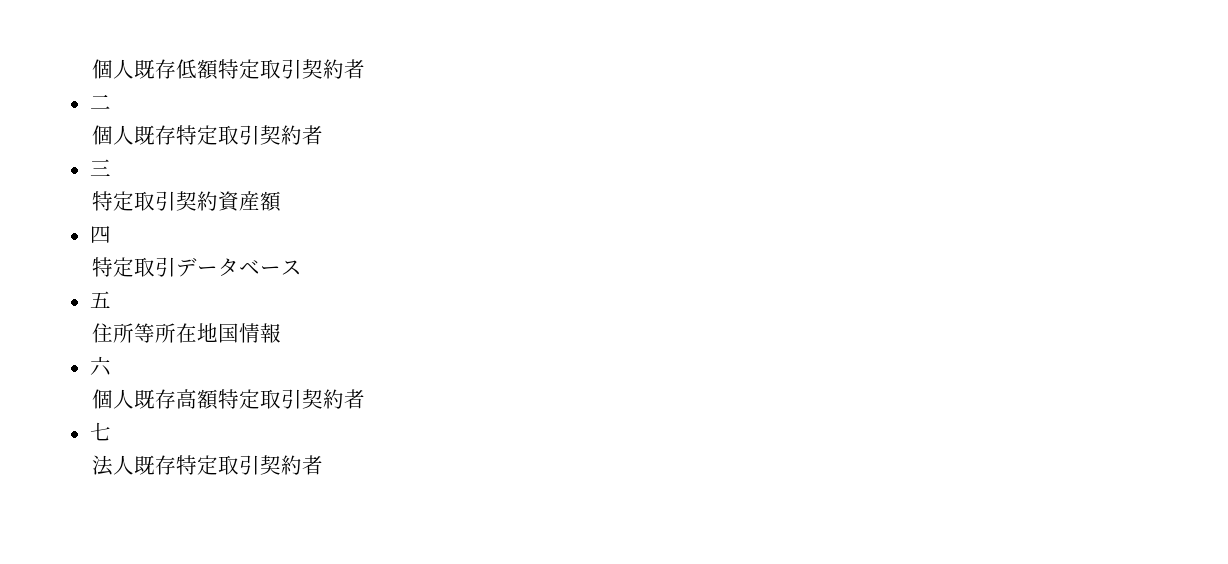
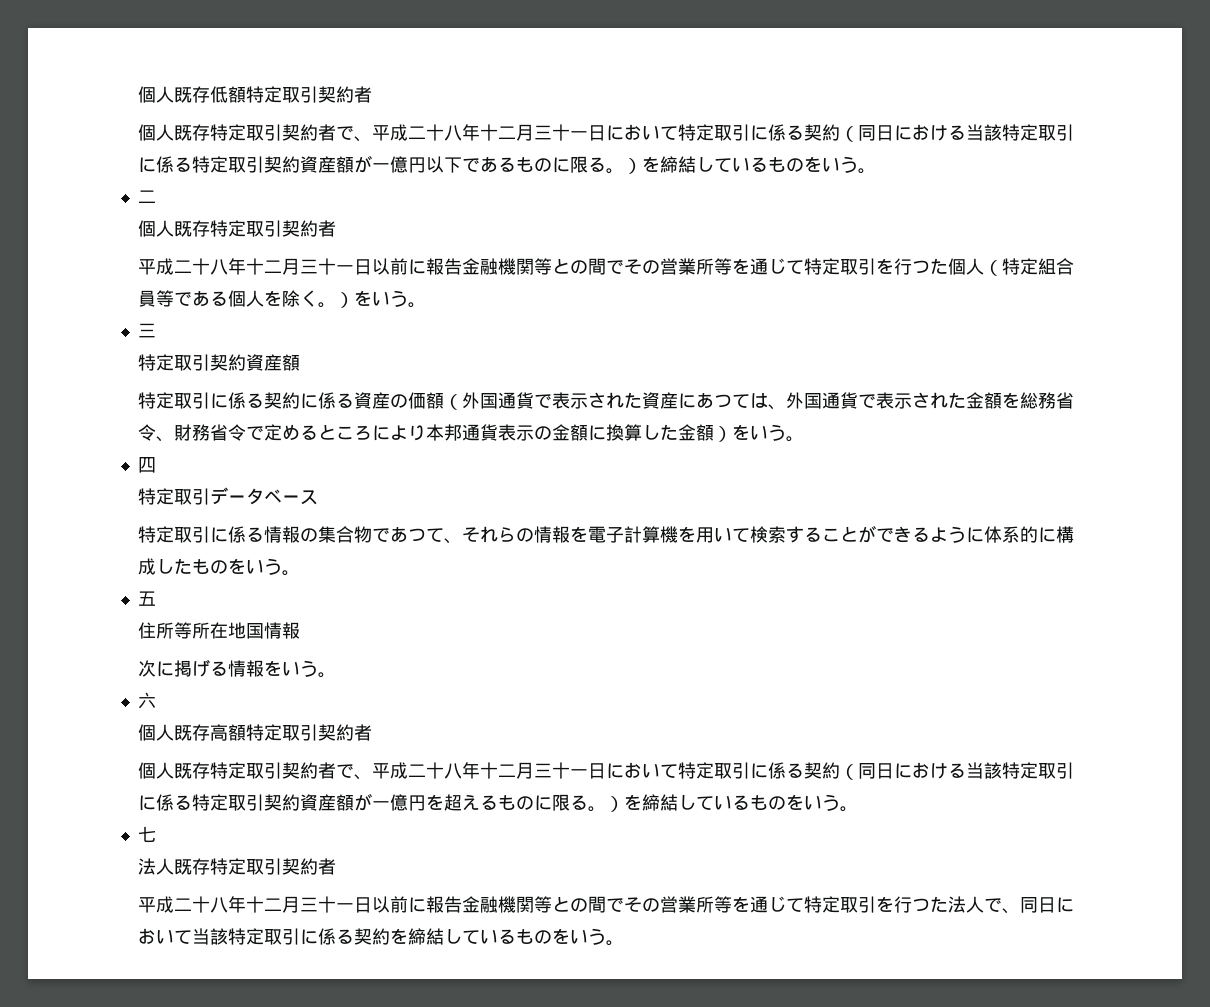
(366, 69) none -> [137,124,1074,142] [137,155,876,174] // 個人既存特定取引契約者で、平成二十八年十二月三十一日において特定取引に係る契約（同日における当該特定取引に係る特定取引契約資産額が一億円以下であるものに限る。）を締結しているものをいう。
(324, 135) none -> [137,258,1074,276] [137,290,426,308] // 平成二十八年十二月三十一日以前に報告金融機関等との間でその営業所等を通じて特定取引を行つた個人（特定組合員等である個人を除く。）をいう。
(282, 201) none -> [137,392,1074,410] [137,424,804,442] // 特定取引に係る契約に係る資産の価額（外国通貨で表示された資産にあつては、外国通貨で表示された金額を総務省令、財務省令で定めるところにより本邦通貨表示の金額に換算した金額）をいう。
(303, 267) none -> [137,525,1074,544] [137,558,300,576] // 特定取引に係る情報の集合物であつて、それらの情報を電子計算機を用いて検索することができるように体系的に構成したものをいう。
(282, 333) none -> [137,659,336,678] // 次に掲げる情報をいう。
(366, 399) none -> [137,762,1074,780] [137,793,858,812] // 個人既存特定取引契約者で、平成二十八年十二月三十一日において特定取引に係る契約（同日における当該特定取引に係る特定取引契約資産額が一億円を超えるものに限る。）を締結しているものをいう。
(324, 465) none -> [137,896,1074,914] [137,928,624,946] // 平成二十八年十二月三十一日以前に報告金融機関等との間でその営業所等を通じて特定取引を行つた法人で、同日において当該特定取引に係る契約を締結しているものをいう。

